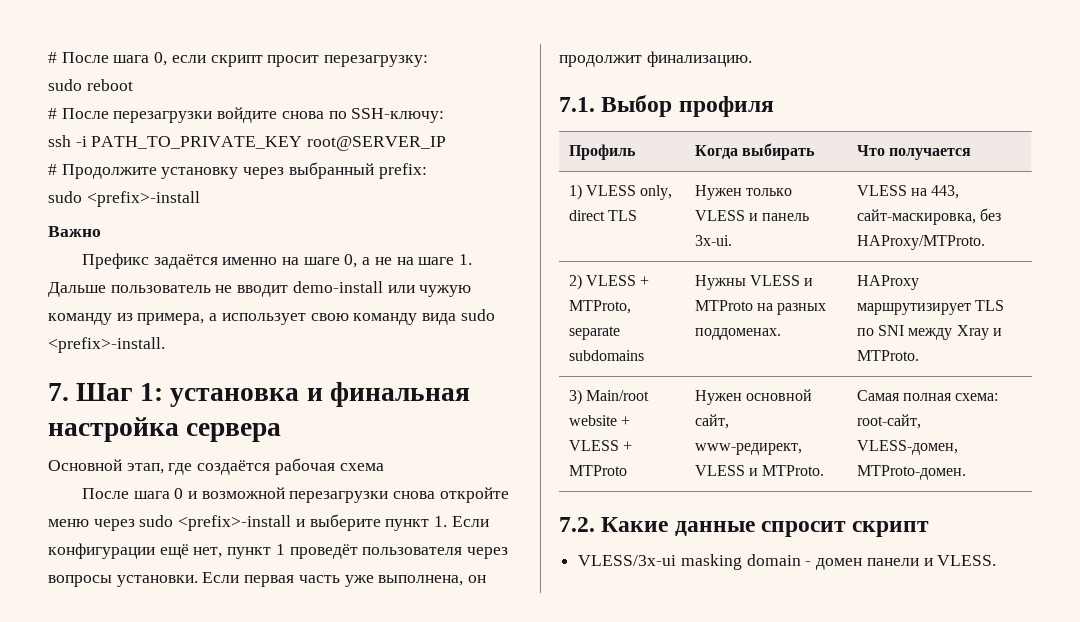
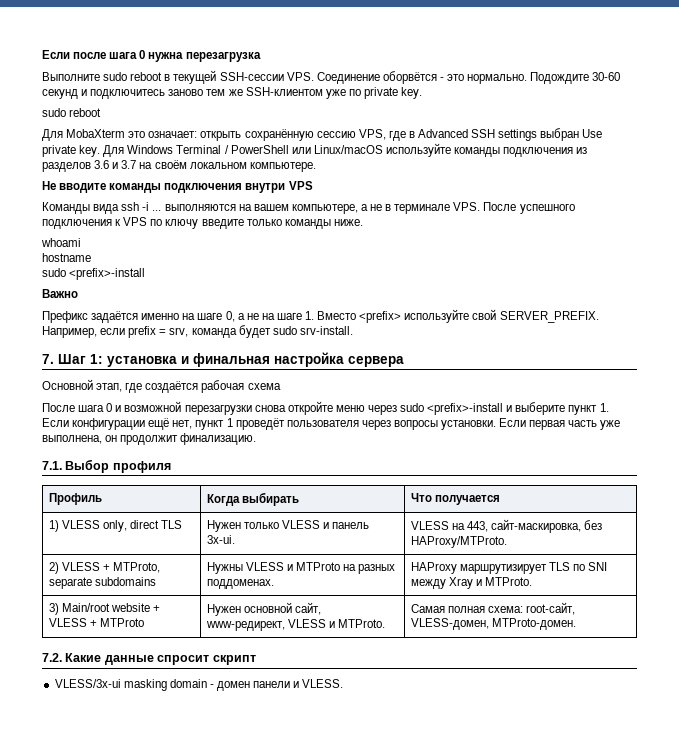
[48,52,429,67] [48,79,133,91] [48,107,445,123] [48,135,447,151] [48,162,427,179] # После шага 0, если скрипт просит перезагрузку: // sudo reboot // # После перезагрузки войдите снова по SSH-ключу: // ssh -i PATH_TO_PRIVATE_KEY root@SERVER_IP // # Продолжите установку через выбранный prefix: -> [42,50,261,62] [42,70,621,84] [42,87,423,99] [42,108,102,117] [42,128,603,141] [42,143,588,157] [42,160,316,172] [42,181,313,193] [42,202,575,214] [42,217,363,229] [41,238,81,247] [42,253,91,262] Если после шага 0 нужна перезагрузка // Выполните sudo reboot в текущей SSH-сессии VPS. Соединение оборвётся - это нормально. Подождите 30-60 секунд и подключитесь заново тем же SSH-клиентом уже по private key. // sudo reboot // Для MobaXterm это означает: открыть сохранённую сессию VPS, где в Advanced SSH settings выбран Use private key. Для Windows Terminal / PowerShell или Linux/macOS используйте команды подключения из разделов 3.6 и 3.7 на своём локальном компьютере. // Не вводите команды подключения внутри VPS // Команды вида ssh -i ... выполняются на вашем компьютере, а не в терминале VPS. После успешного подключения к VPS по ключу введите только команды ниже. // whoami // hostname
[48,281,472,297] [48,309,495,325] [48,337,165,353] Дальше пользователь не вводит demo-install или чужую команду из примера, а использует свою команду вида sudo <prefix>-install. -> [317,309,599,323] [42,325,353,338] Вместо <prefix> используйте свой SERVER_PREFIX. Например, если prefix = srv, команда будет sudo srv-install.

